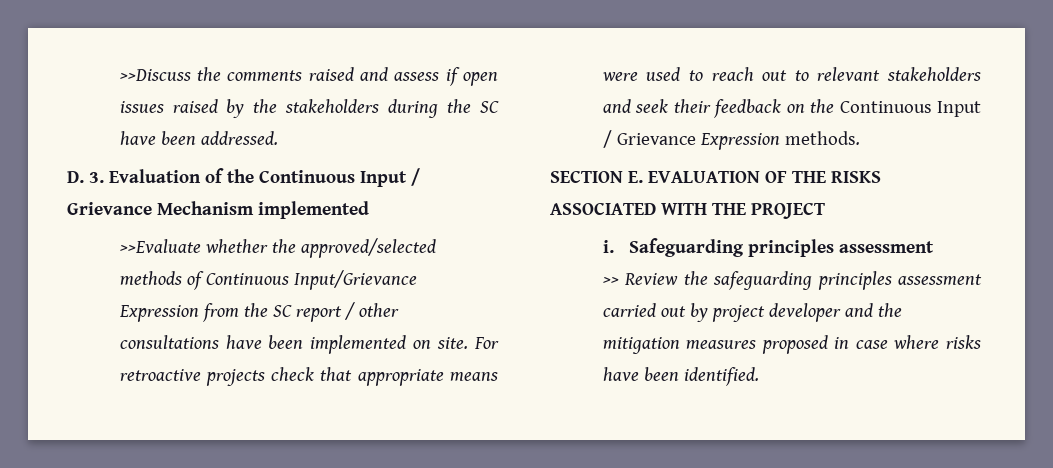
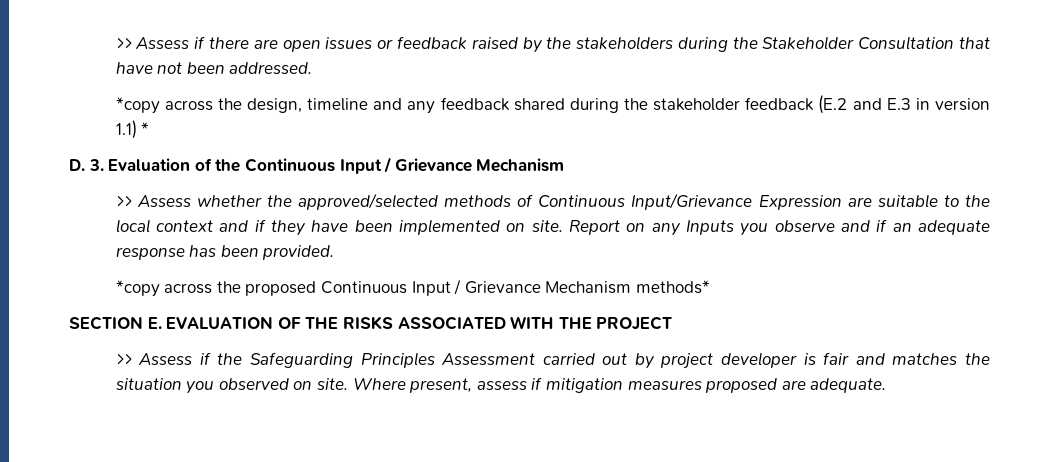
[119,67,498,86] [119,101,164,113] >>Discuss the comments raised and assess if open issues -> [115,36,467,52] >> Assess if there are open issues or feedback
[479,101,499,113] [119,131,278,145] SC have been addressed. -> [762,36,991,50] [115,62,313,74] [115,95,991,114] [115,120,150,139] Stakeholder Consultation that have not been addressed. // *copy across the design, timeline and any feedback shared during the stakeholder feedback (E.2 and E.3 in version 1.1) *
[257,201,369,219] [119,239,201,253] implemented // >>Evaluate -> [115,195,191,207] // >> Assess
[202,302,399,322] [119,335,219,349] from the SC report / other consultations -> [847,194,990,208] [115,219,306,236] are suitable to the local context and if they
[473,337,499,349] [119,367,498,386] [601,67,981,81] [602,99,981,118] [602,130,860,150] For retroactive projects check that appropriate means were used to reach out to relevant stakeholders and seek their feedback on the Continuous Input / Grievance Expression methods. -> [568,219,991,236] [115,245,335,260] [115,279,710,297] Report on any Inputs you observe and if an adequate response has been provided. // *copy across the proposed Continuous Input / Grievance Mechanism methods*
[602,238,934,257] [602,271,982,290] i. Safeguarding principles assessment // >> Review the safeguarding principles assessment -> [115,352,536,368] >> Assess if the Safeguarding Principles Assessment
[844,303,902,317] [602,335,981,354] [602,367,759,386] and the mitigation measures proposed in case where risks have been identified. -> [803,352,990,365] [115,377,887,394] is fair and matches the situation you observed on site. Where present, assess if mitigation measures proposed are adequate.

